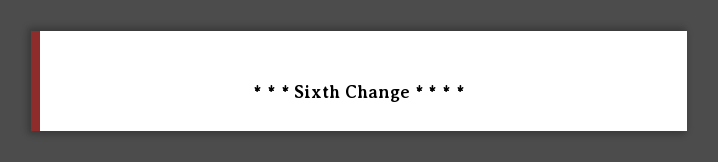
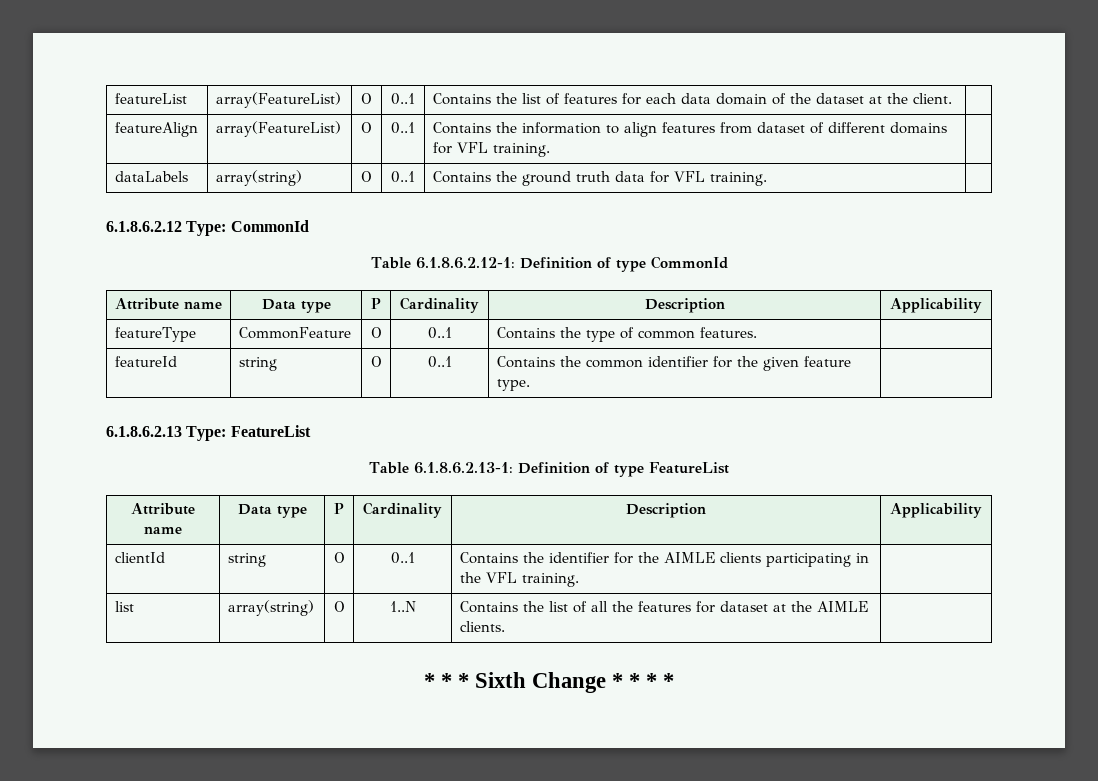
(253, 91) none -> [114,93,187,104] [215,92,341,108] [361,93,372,104] [391,93,415,105] [432,93,952,105] [114,122,198,137] [215,121,341,137] [361,122,372,133] [391,122,415,134] [432,122,947,137] [432,142,550,157] [114,171,188,182] [215,170,302,186] [361,171,372,182] [391,171,415,183] [432,171,767,186] [106,220,309,236] [370,256,728,272] [115,298,222,310] [261,299,331,313] [371,298,381,309] [400,297,479,313] [644,298,725,313] [890,298,982,313] [114,327,196,342] [238,327,351,339] [370,327,382,338] [427,327,452,339] [496,327,757,342] [114,356,177,367] [238,357,277,371] [370,356,382,367] [427,356,452,368] [496,356,851,371] [496,379,530,391] [106,425,311,441] [369,462,729,477] [131,503,195,515] [144,526,182,534] [237,504,307,518] [334,503,344,514] [363,502,442,518] [626,503,706,518] [890,503,982,518] [114,552,165,563] [227,553,266,567] [333,552,345,563] [390,552,415,564] [459,552,869,567] [459,572,579,587] [114,601,134,612] [227,600,314,616] [333,601,345,612] [389,601,416,612] [459,601,868,613] [459,621,505,632] featureList | array(FeatureList) | O | 0..1 | Contains the list of features for each data domain of the dataset at the client. | // featureAlign | array(FeatureList) | O | 0..1 | Contains the information to align features from dataset of different domains for VFL training. | // dataLabels | array(string) | O | 0..1 | Contains the ground truth data for VFL training. | // 6.1.8.6.2.12 Type: CommonId // Table 6.1.8.6.2.12-1: Definition of type CommonId // Attribute name | Data type | P | Cardinality | Description | Applicability // featureType | CommonFeature | O | 0..1 | Contains the type of common features. | // featureId | string | O | 0..1 | Contains the common identifier for the given feature type. | // 6.1.8.6.2.13 Type: FeatureList // Table 6.1.8.6.2.13-1: Definition of type FeatureList // Attribute name | Data type | P | Cardinality | Description | Applicability // clientId | string | O | 0..1 | Contains the identifier for the AIMLE clients participating in the VFL training. | // list | array(string) | O | 1..N | Contains the list of all the features for dataset at the AIMLE clients. | //

